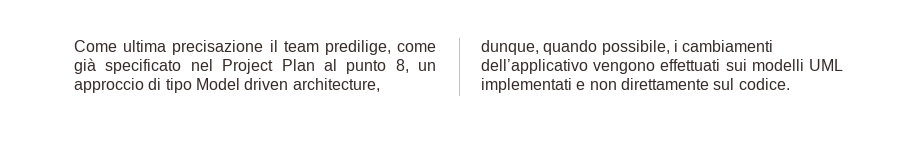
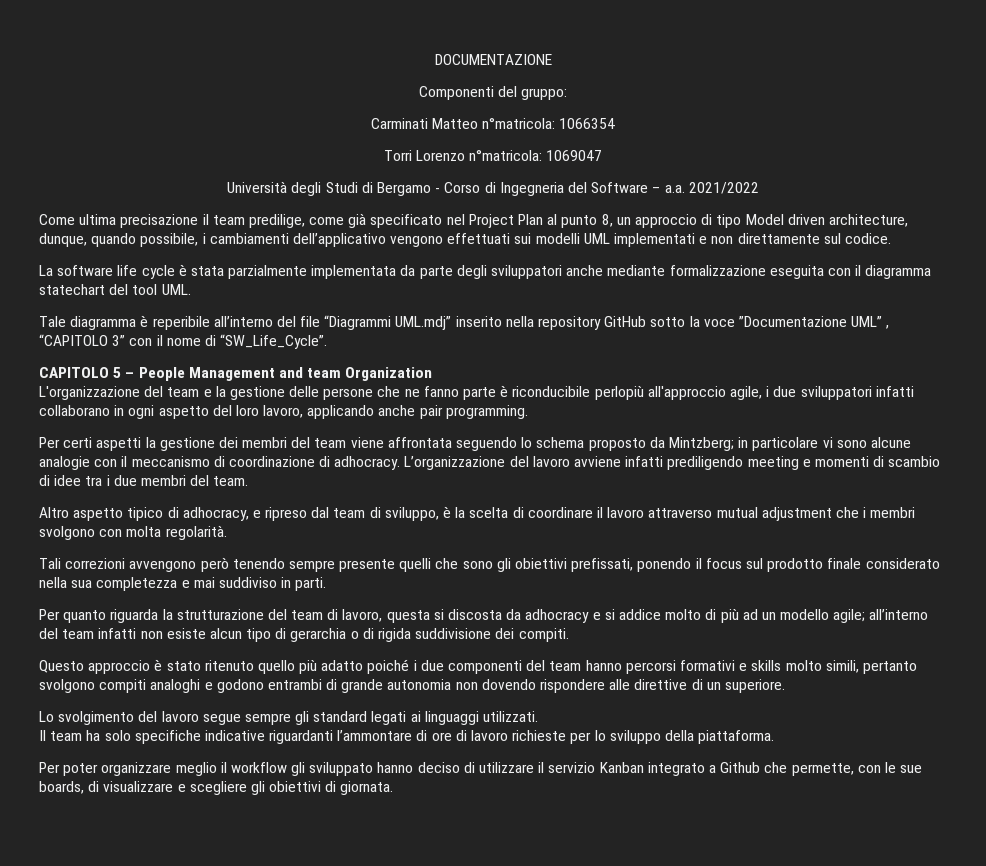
(74, 46) none -> [434,54,552,65] [418,86,568,100] [370,118,616,129] [383,150,603,161] [227,181,759,196] DOCUMENTAZIONE // Componenti del gruppo: // Carminati Matteo n°matricola: 1066354 // Torri Lorenzo n°matricola: 1069047 // Università degli Studi di Bergamo - Corso di Ingegneria del Software – a.a. 2021/2022 //
(790, 84) none -> [39,264,932,279] [39,284,191,295] [39,315,890,330] [39,334,328,349] [39,367,433,381] [39,385,914,400] [39,405,528,419] [39,437,911,451] [39,456,941,470] [39,475,249,486] [39,506,916,521] [39,525,227,540] [39,557,940,572] [39,577,327,591] [39,609,929,623] [39,628,569,642] [39,659,917,674] [39,679,785,693] [39,711,539,725] [39,730,775,744] [39,762,923,776] [39,781,394,795] // La software life cycle è stata parzialmente implementata da parte degli sviluppatori anche mediante formalizzazione eseguita con il diagramma statechart del tool UML. // Tale diagramma è reperibile all’interno del file “Diagrammi UML.mdj” inserito nella repository GitHub sotto la voce ”Documentazione UML” , “CAPITOLO 3” con il nome di “SW_Life_Cycle”. // CAPITOLO 5 – People Management and team Organization // L'organizzazione del team e la gestione delle persone che ne fanno parte è riconducibile perlopiù all'approccio agile, i due sviluppatori infatti collaborano in ogni aspetto del loro lavoro, applicando anche pair programming. // Per certi aspetti la gestione dei membri del team viene affrontata seguendo lo schema proposto da Mintzberg; in particolare vi sono alcune analogie con il meccanismo di coordinazione di adhocracy. L’organizzazione del lavoro avviene infatti prediligendo meeting e momenti di scambio di idee tra i due membri del team. // Altro aspetto tipico di adhocracy, e ripreso dal team di sviluppo, è la scelta di coordinare il lavoro attraverso mutual adjustment che i membri svolgono con molta regolarità. // Tali correzioni avvengono però tenendo sempre presente quelli che sono gli obiettivi prefissati, ponendo il focus sul prodotto finale considerato nella sua completezza e mai suddiviso in parti. // Per quanto riguarda la strutturazione del team di lavoro, questa si discosta da adhocracy e si addice molto di più ad un modello agile; all’interno del team infatti non esiste alcun tipo di gerarchia o di rigida suddivisione dei compiti. // Questo approccio è stato ritenuto quello più adatto poiché i due componenti del team hanno percorsi formativi e skills molto simili, pertanto svolgono compiti analoghi e godono entrambi di grande autonomia non dovendo rispondere alle direttive di un superiore. // Lo svolgimento del lavoro segue sempre gli standard legati ai linguaggi utilizzati. // Il team ha solo specifiche indicative riguardanti l’ammontare di ore di lavoro richieste per lo sviluppo della piattaforma. // Per poter organizzare meglio il workflow gli sviluppato hanno deciso di utilizzare il servizio Kanban integrato a Github che permette, con le sue boards, di visualizzare e scegliere gli obiettivi di giornata.

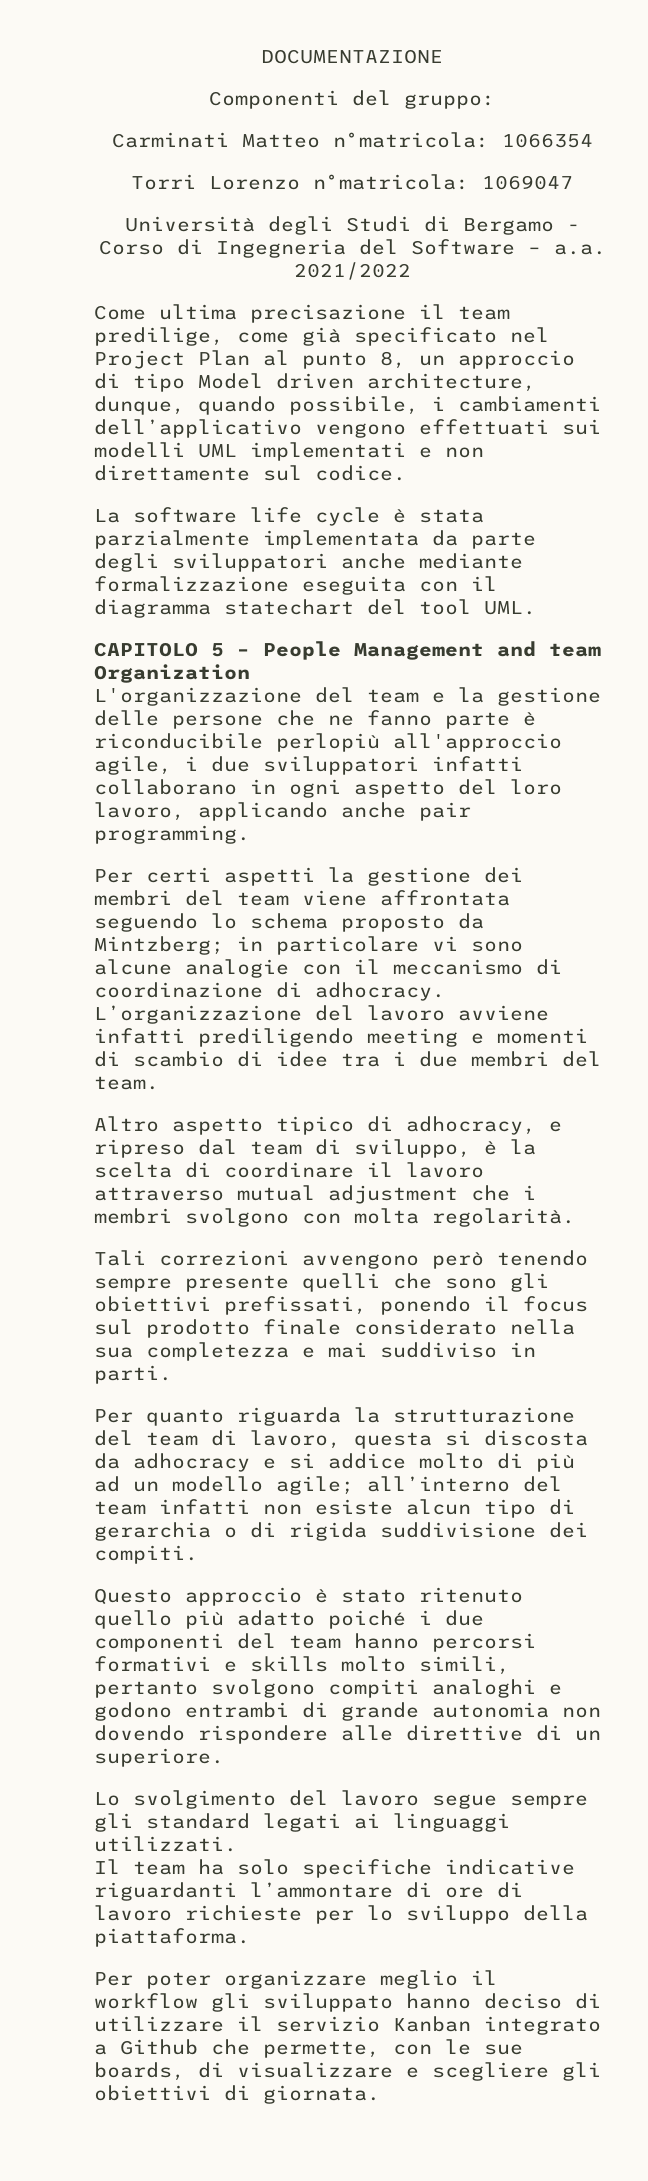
[39,315,890,330] [39,334,328,349] // Tale diagramma è reperibile all’interno del file “Diagrammi UML.mdj” inserito nella repository GitHub sotto la voce ”Documentazione UML” , “CAPITOLO 3” con il nome di “SW_Life_Cycle”. -> (536, 608) none

